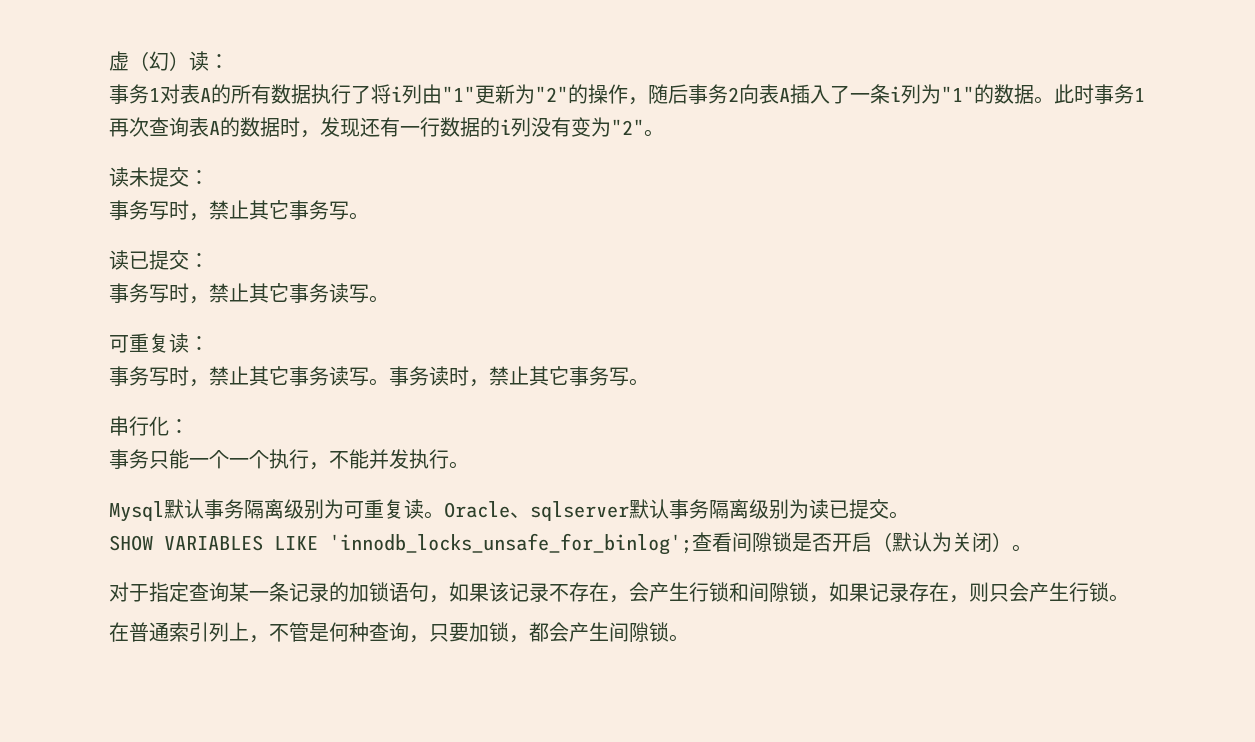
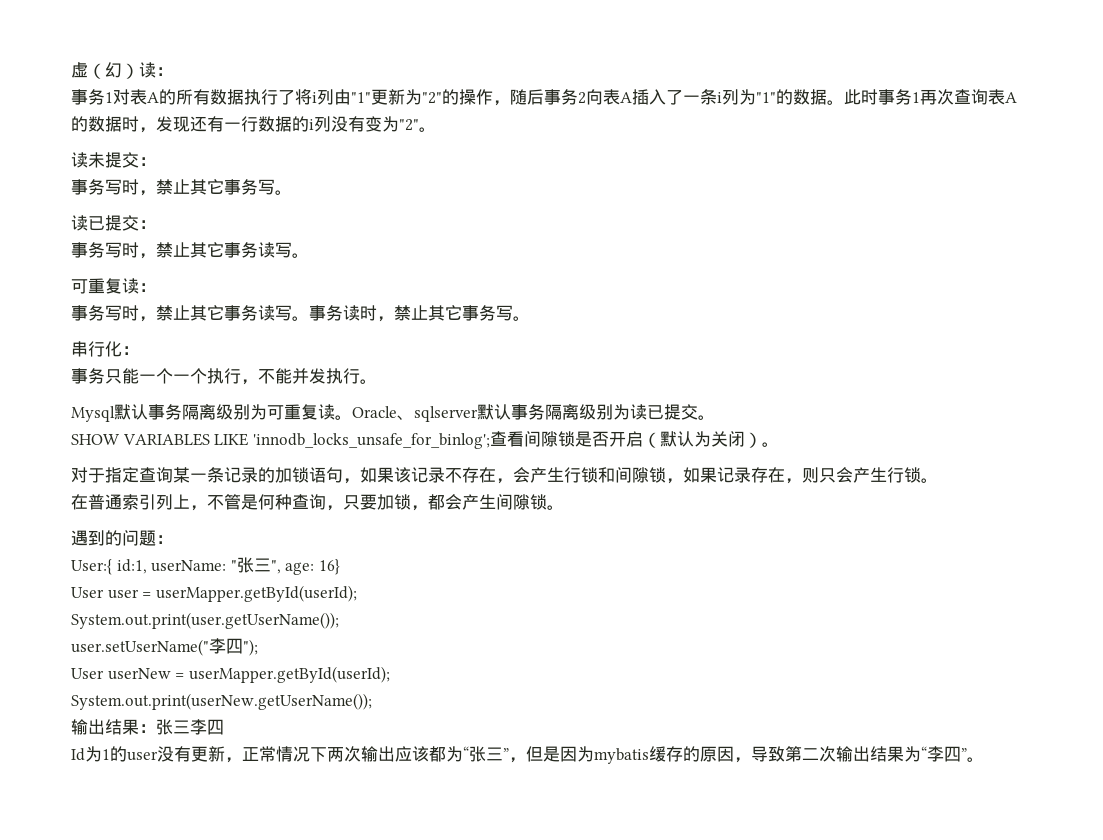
(689, 638) none -> [71,530,173,546] [71,557,340,575] [71,585,357,602] [71,612,339,629] [71,638,258,656] [71,666,390,683] [71,693,372,710] [71,719,224,735] [71,746,984,764] // 遇到的问题： // User:{ id:1, userName: "张三", age: 16} // User user = userMapper.getById(userId); // System.out.print(user.getUserName()); // user.setUserName("李四"); // User userNew = userMapper.getById(userId); // System.out.print(userNew.getUserName()); // 输出结果：张三李四 // Id为1的user没有更新，正常情况下两次输出应该都为“张三”，但是因为mybatis缓存的原因，导致第二次输出结果为“李四”。

